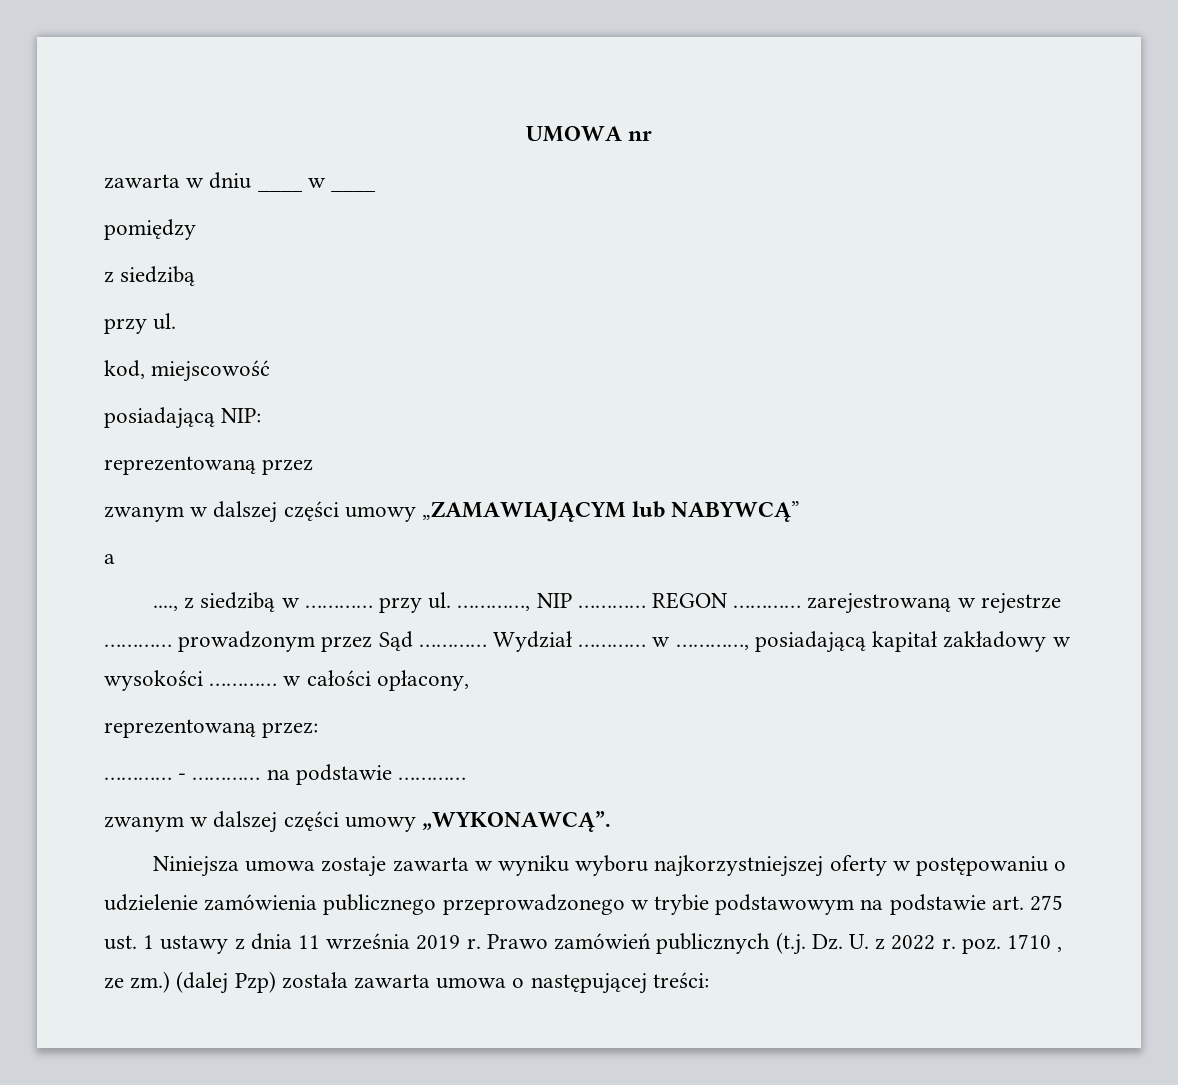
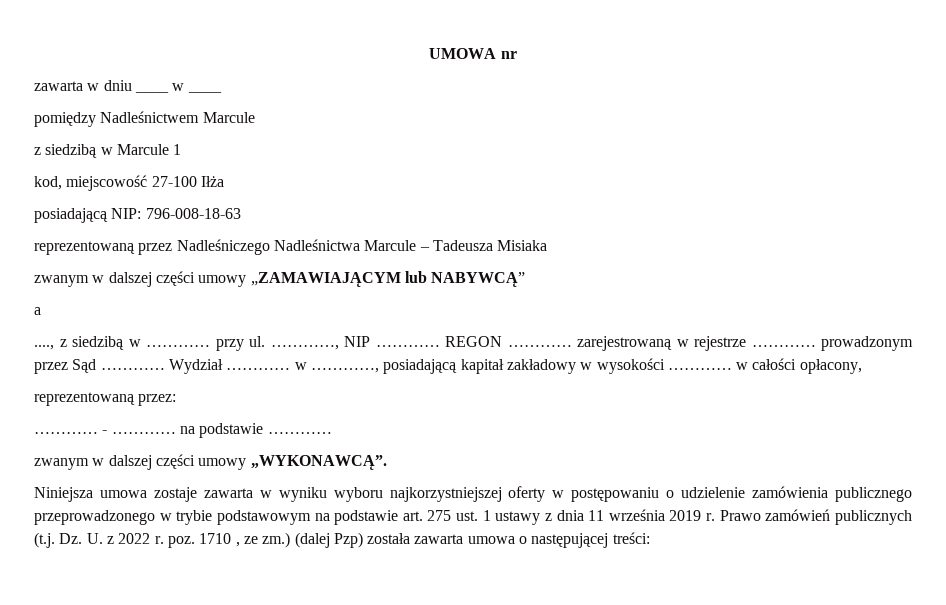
[104,266,196,286] [104,313,177,334] // z siedzibą // przy ul. -> [100,111,255,123] [34,144,182,158] Nadleśnictwem Marcule // z siedzibą w Marcule 1
(271, 371) none -> [151,176,224,187] 27-100 Iłża
(262, 415) none -> [145,208,241,219] 796-008-18-63
(314, 467) none -> [176,239,548,255] Nadleśniczego Nadleśnictwa Marcule – Tadeusza Misiaka

